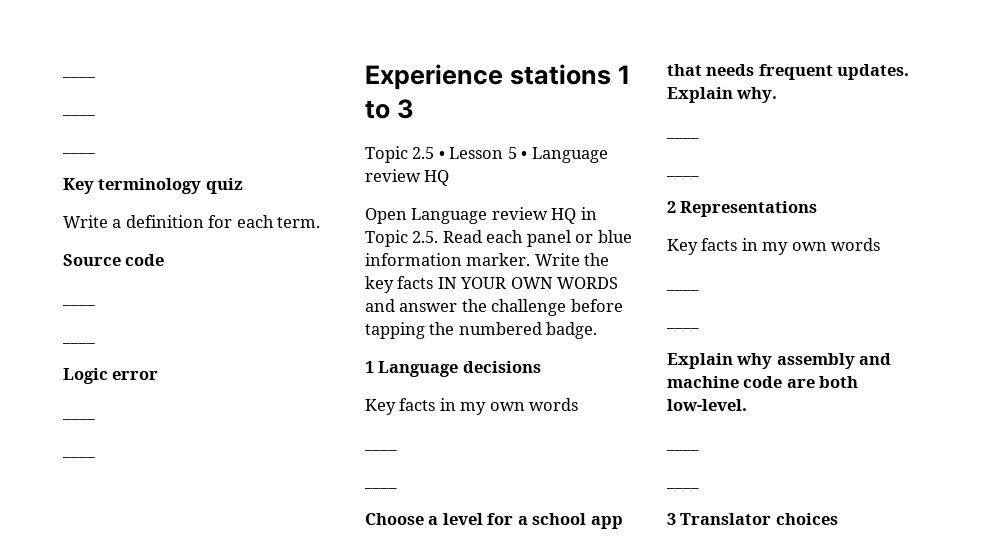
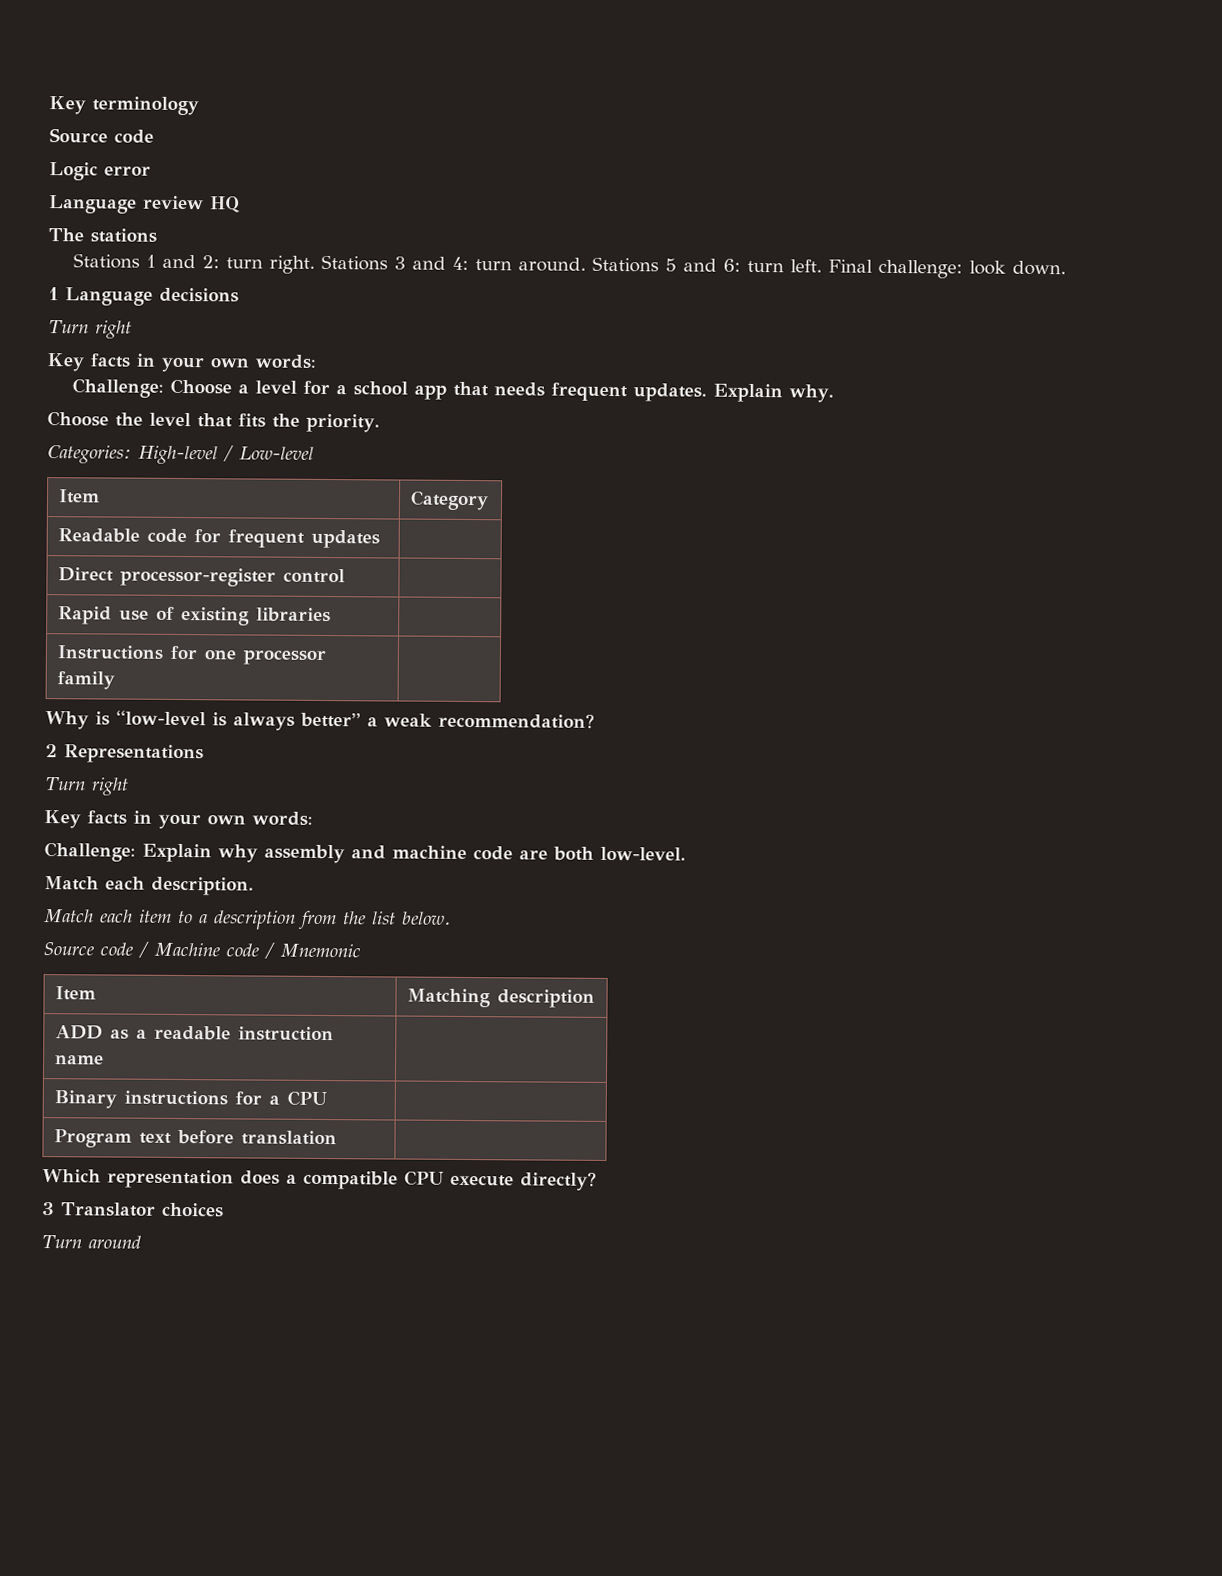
[62,76,95,78] [62,114,95,116] [62,152,95,154] ____ // ____ // ____ // -> (49, 105) none
[205,178,243,194] [63,215,321,228] [63,254,165,266] [62,304,95,306] [62,342,95,344] quiz // Write a definition for each term. // Source code // ____ // ____ -> [49,128,154,144] // Source code
[62,418,95,420] [62,456,95,458] [365,64,631,90] [365,99,415,119] [365,146,608,163] [365,169,450,186] [365,207,597,224] [365,230,632,247] [365,253,610,266] [365,276,619,293] [365,299,623,316] [365,322,598,339] ____ // ____ // Experience stations 1 to 3 // Topic 2.5 • Lesson 5 • Language review HQ // Open Language review HQ in Topic 2.5. Read each panel or blue information marker. Write the key facts IN YOUR OWN WORDS and answer the challenge before tapping the numbered badge. -> [49,195,240,214] [48,228,157,243] [73,253,1067,279] Language review HQ // The stations // Stations 1 and 2: turn right. Stations 3 and 4: turn around. Stations 5 and 6: turn left. Final challenge: look down.
[365,398,579,415] [364,449,397,451] [364,487,397,489] // Key facts in my own words // ____ // ____ // -> [48,320,132,339] [47,353,317,373] [72,378,165,398] // Turn right // Key facts in your own words: // Challenge:
[666,137,699,139] [666,175,699,177] ____ // ____ -> [47,411,380,433] [47,445,314,465] [58,489,101,504] [410,490,490,511] [58,528,381,549] [58,567,346,587] [58,606,332,626] [57,645,327,666] [57,671,116,690] [45,710,595,731] Choose the level that fits the priority. // Categories: High-level / Low-level // Item | Category // Readable code for frequent updates | // Direct processor-register control | // Rapid use of existing libraries | // Instructions for one processor family | // Why is “low-level is always better” a weak recommendation?
[667,238,881,255] [666,289,699,291] [666,327,699,329] // Key facts in my own words // ____ // ____ // -> [44,777,129,796] [44,810,313,830] [44,842,136,862] // Turn right // Key facts in your own words: // Challenge:
[666,449,699,451] [666,487,699,489] ____ // ____ -> [44,876,254,896] [44,909,452,931] [43,941,361,959] [55,986,97,1001] [407,988,596,1008] [55,1025,335,1042] [55,1055,105,1065] [54,1090,328,1109] [54,1129,338,1148] [42,1169,597,1191] Match each description. // Match each item to a description from the list below. // Source code / Machine code / Mnemonic // Item | Matching description // ADD as a readable instruction name | // Binary instructions for a CPU | // Program text before translation | // Which representation does a compatible CPU execute directly?
(838, 519) none -> [41,1235,141,1249] // Turn around

